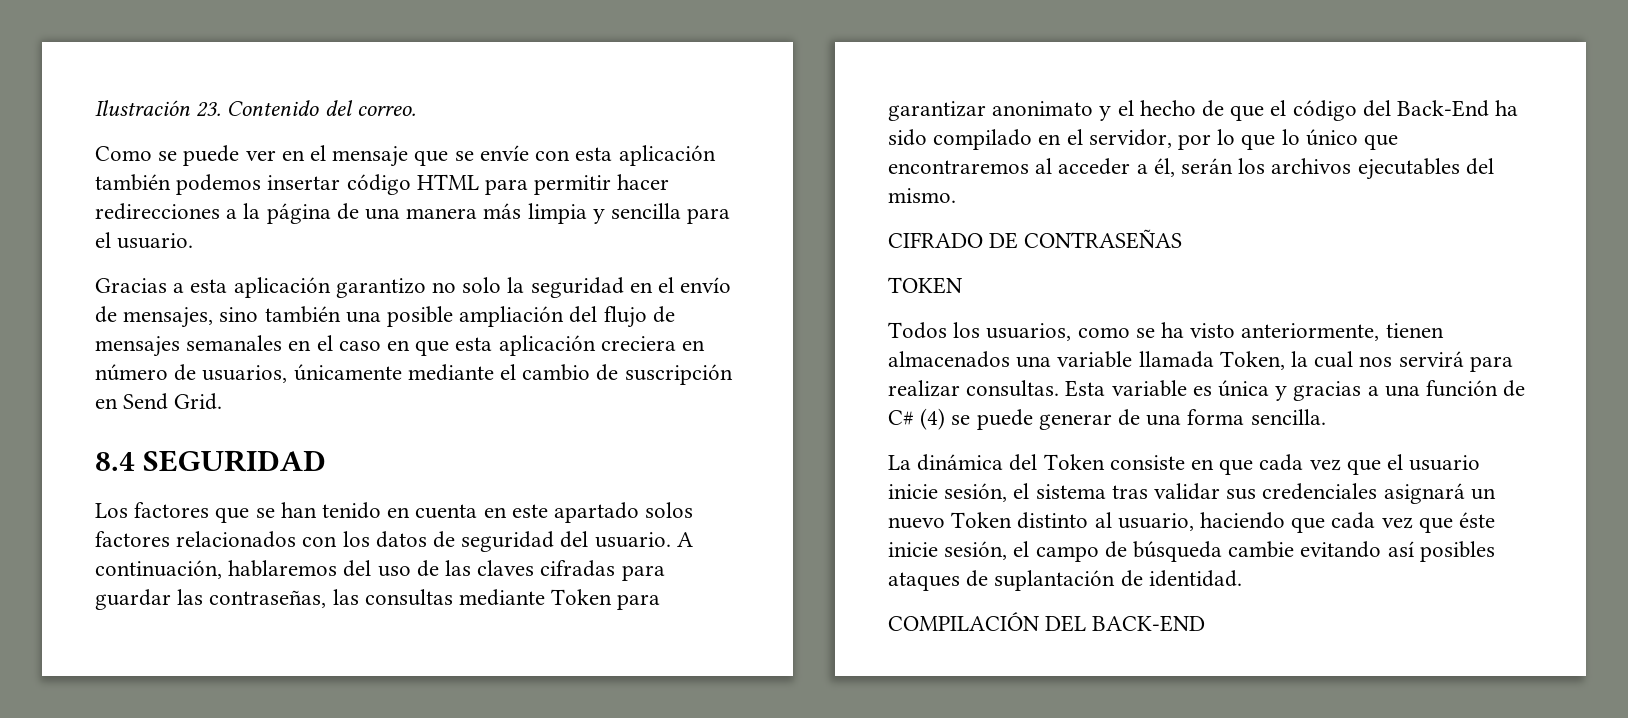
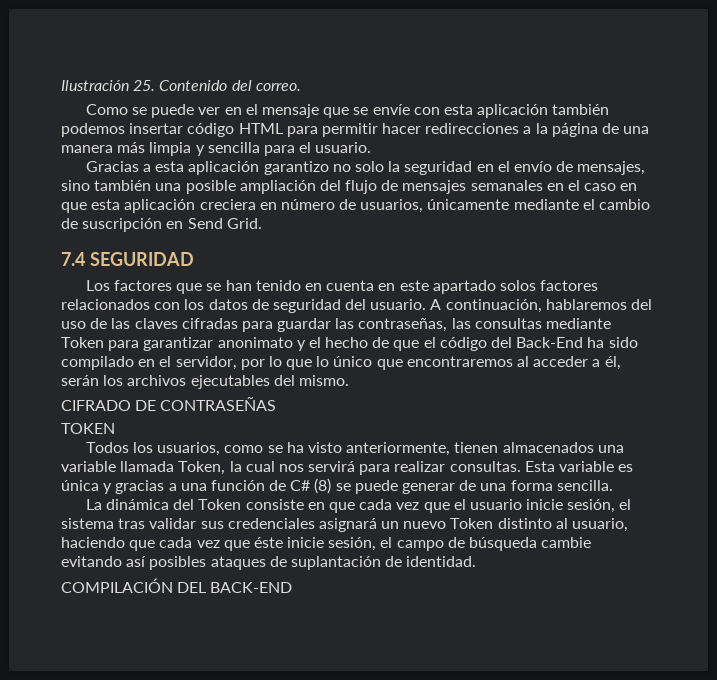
[196,102,222,117] 23. -> [133,80,156,91] 25.
[95,452,135,471] 8.4 -> [61,252,85,266] 7.4
[920,408,946,430] (4) -> [314,478,332,494] (8)

